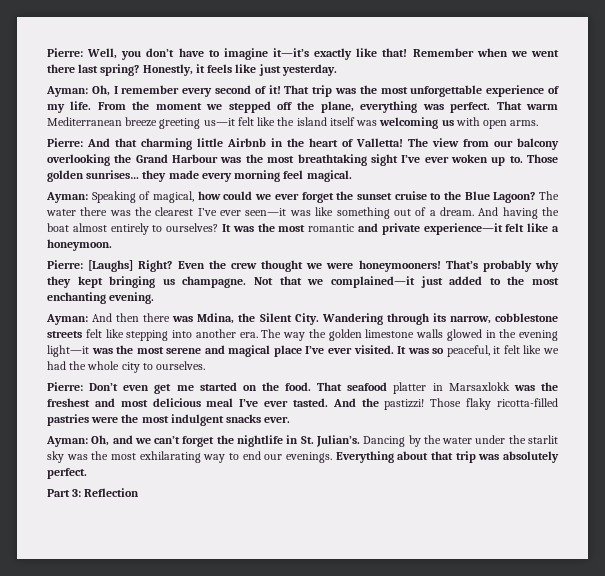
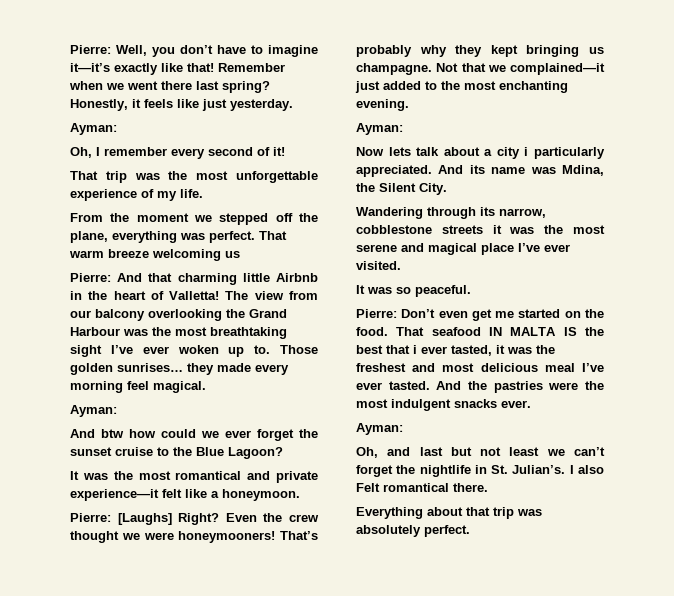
(88, 91) none -> (117, 129) //
(281, 89) none -> (285, 151) //
(92, 105) none -> (203, 193) //
[47,117,378,129] Mediterranean breeze greeting us—it felt like the island itself was -> [108,249,149,258] breeze
[455,117,539,129] with open arms. -> (240, 254) none
[91,191,195,203] Speaking of magical, -> [70,429,124,438] // And btw
[539,191,559,200] [46,207,560,219] [47,223,219,235] The water there was the clearest I’ve ever seen—it was like something out of a dream. And having the boat almost entirely to ourselves? -> (283, 453) //
[308,224,355,232] romantic -> [175,471,242,480] romantical
[92,313,171,322] And then there -> [356,147,605,159] [356,165,526,177] // Now lets talk about a city i particularly appreciated. And its name
(319, 319) none -> (447, 189) //
[85,329,558,341] [47,345,89,357] felt like stepping into another era. The way the golden limestone walls glowed in the evening light—it -> [492,225,502,234] it
(394, 349) none -> (401, 265) //
[446,345,559,357] [47,361,206,373] peaceful, it felt like we had the whole city to ourselves. -> [415,285,471,297] peaceful.
[393,382,510,394] platter in Marsaxlokk -> [489,327,604,336] [356,345,505,356] IN MALTA IS the best that i ever tasted, it
[384,398,559,410] pastizzi! Those flaky ricotta-filled -> (487, 385) none
(88, 441) none -> (403, 429) //
(133, 439) none -> [419,447,540,456] last but not least
[363,435,559,447] [47,451,332,463] Dancing by the water under the starlit sky was the most exhilarating way to end our evenings. -> [569,465,604,474] [356,483,488,492] I also Felt romantical there. //
[47,488,140,497] // Part 3: Reflection -> (470, 531) none

